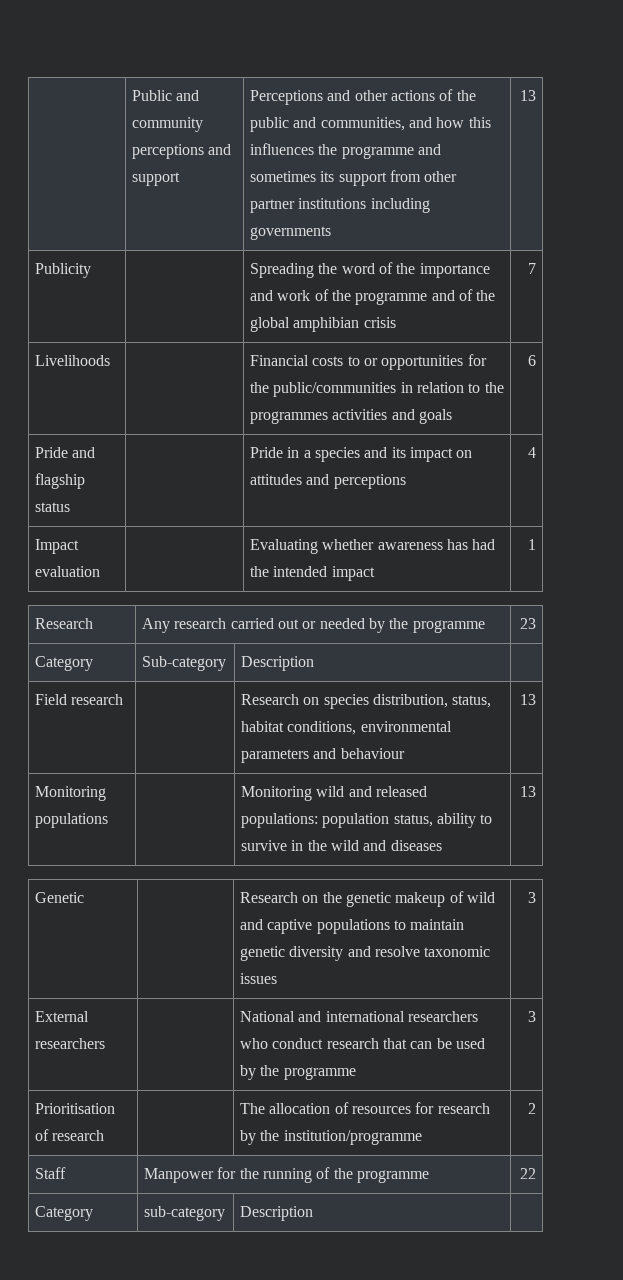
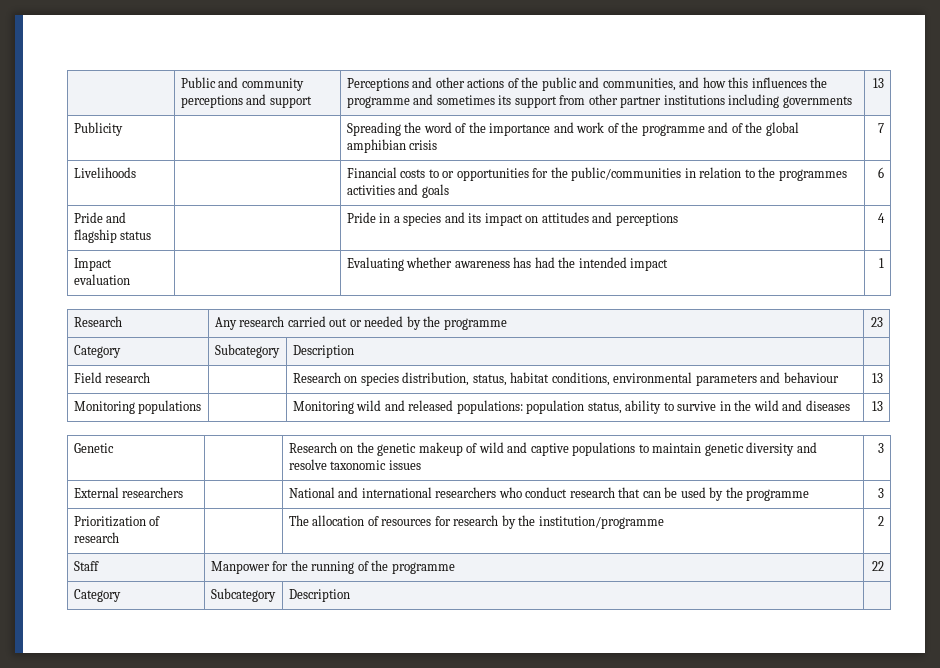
[142,656,227,671] Sub-category -> [214,344,280,358] Subcategory
[35,1103,116,1114] Prioritisation -> [73,516,146,527] Prioritization
[144,1206,226,1221] sub-category -> [210,588,276,602] Subcategory

